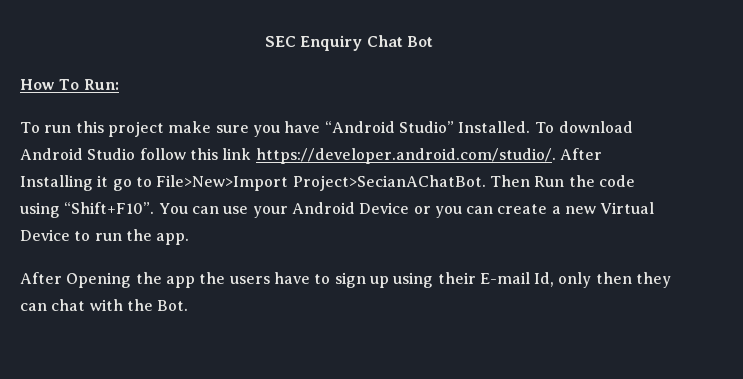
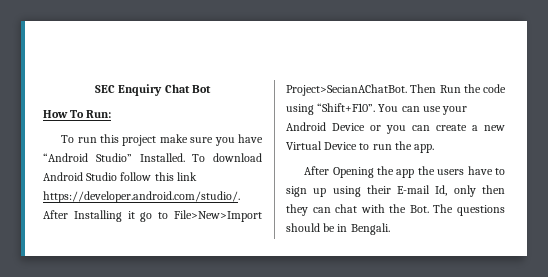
(189, 305) none -> [433,204,505,216] [286,223,390,235] The questions should be in Bengali.

